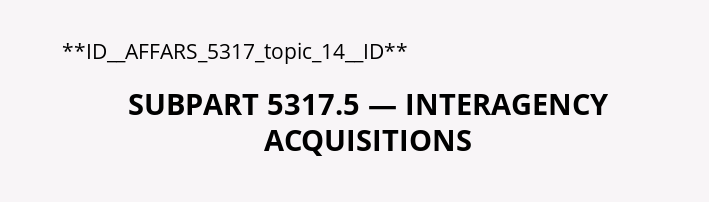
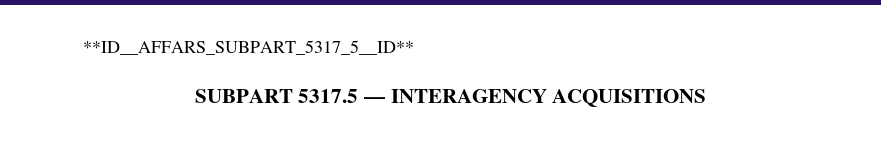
[62,42,408,64] **ID__AFFARS_5317_topic_14__ID** -> [83,40,414,55] **ID__AFFARS_SUBPART_5317_5__ID**

